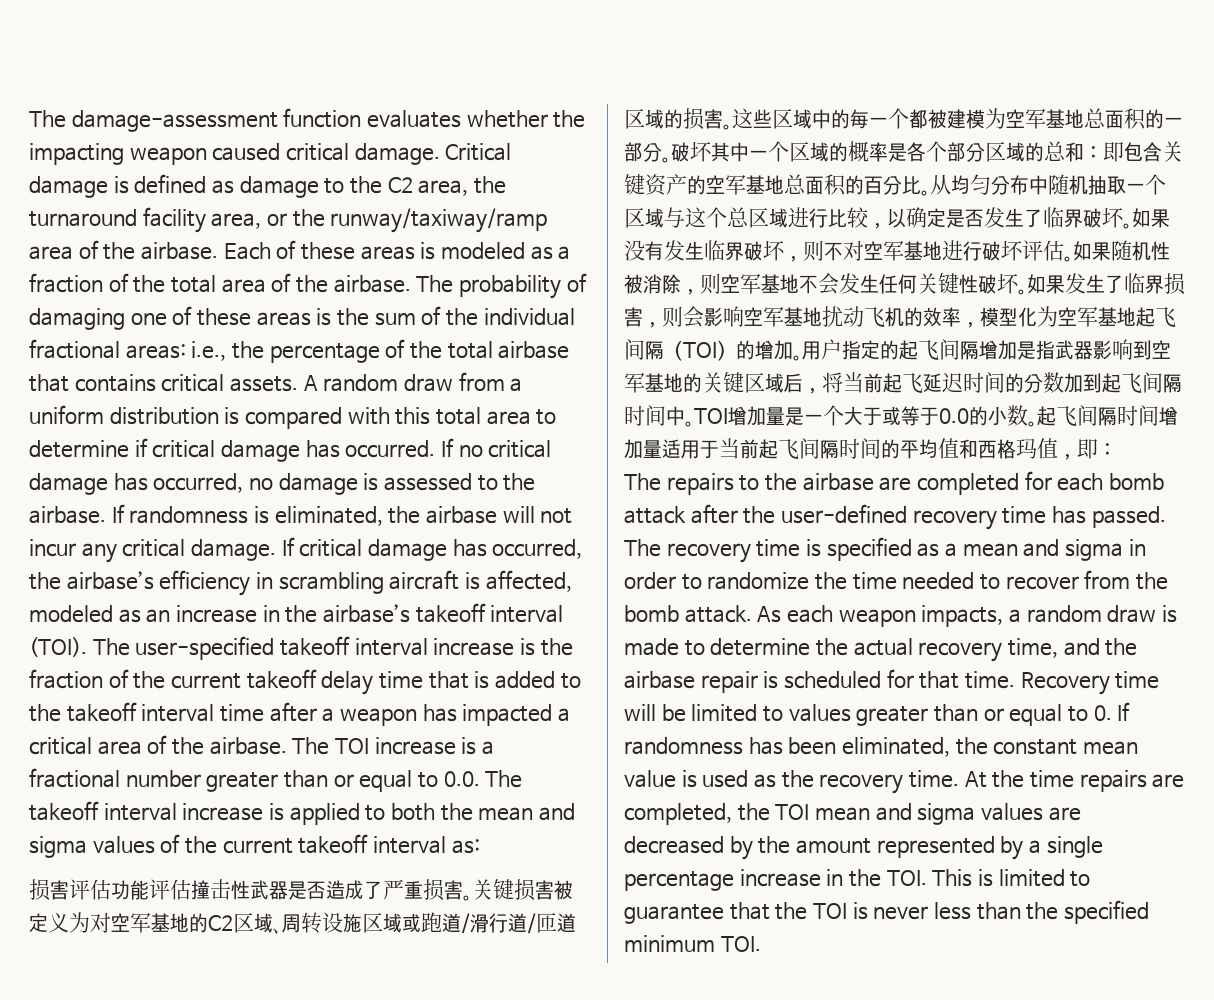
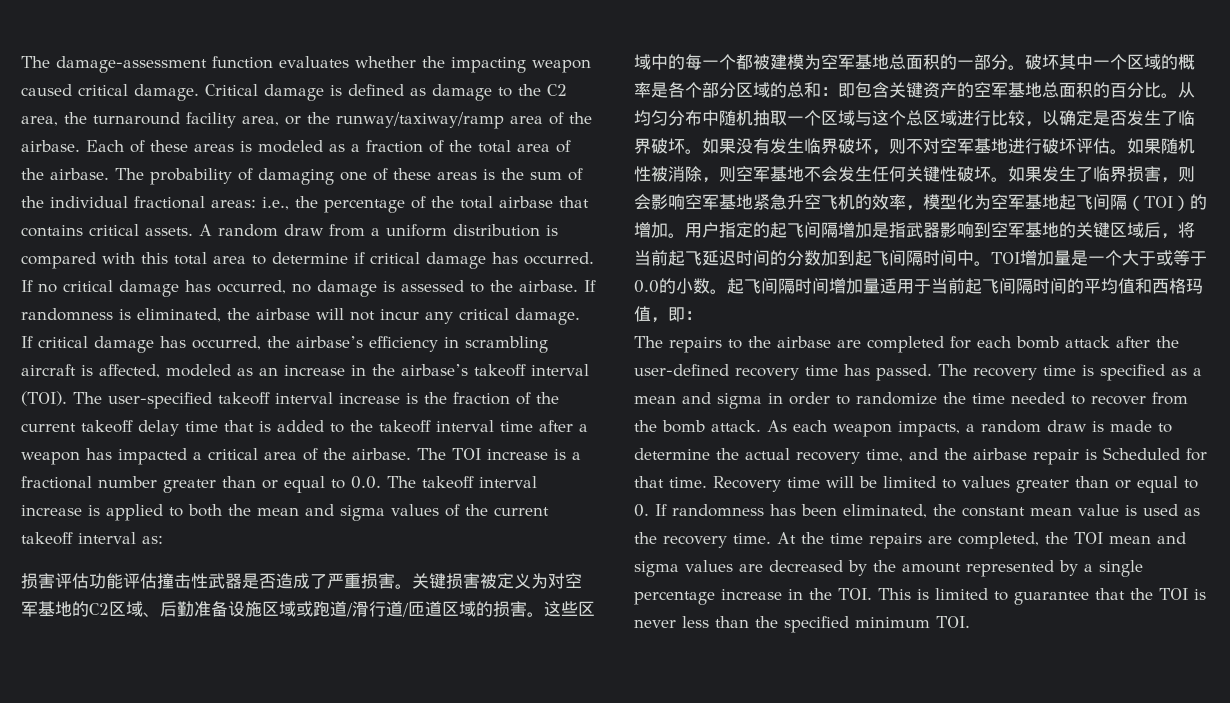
[282,912,322,934] 周转 -> [160,601,228,617] 后勤准备
[822,306,864,327] 扰动 -> [753,194,821,210] 紧急升空
[783,671,881,689] scheduled -> [1103,447,1180,460] Scheduled

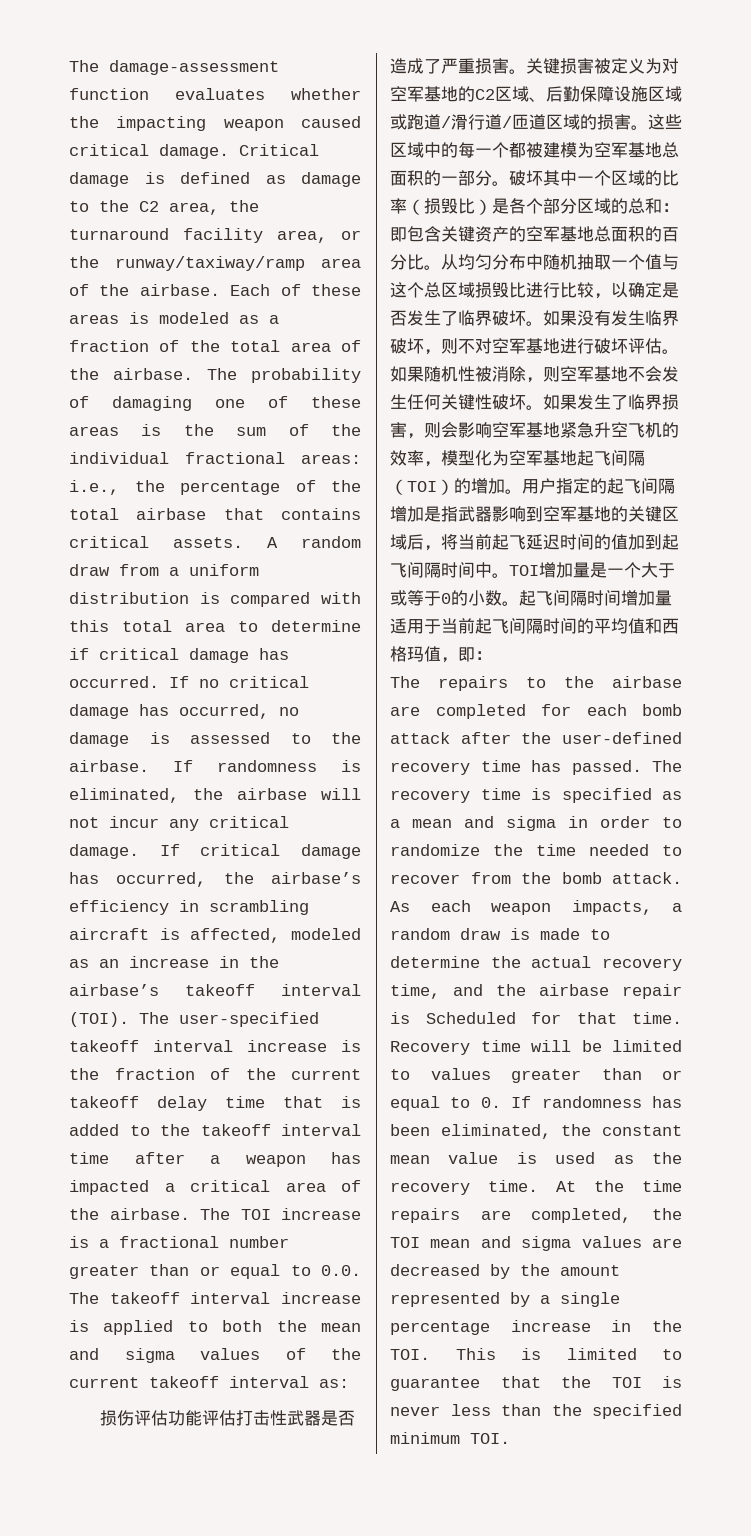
[38,573,55,589] 害 -> [117,1410,135,1426] 伤
[157,573,174,589] 撞 -> [236,1410,254,1426] 打
[194,601,228,617] 准备 -> [580,86,614,102] 保障
[1178,54,1195,70] [634,82,651,98] 概率 -> [662,170,679,186] [390,198,492,215] 比率（损毁比）
[821,110,855,126] 区域 -> [645,254,662,270] 值
(957, 118) none -> [475,282,526,298] 损毁比
[787,250,821,266] 分数 -> [611,534,628,550] 值
[634,280,659,293] 0.0 -> [441,593,451,604] 0

